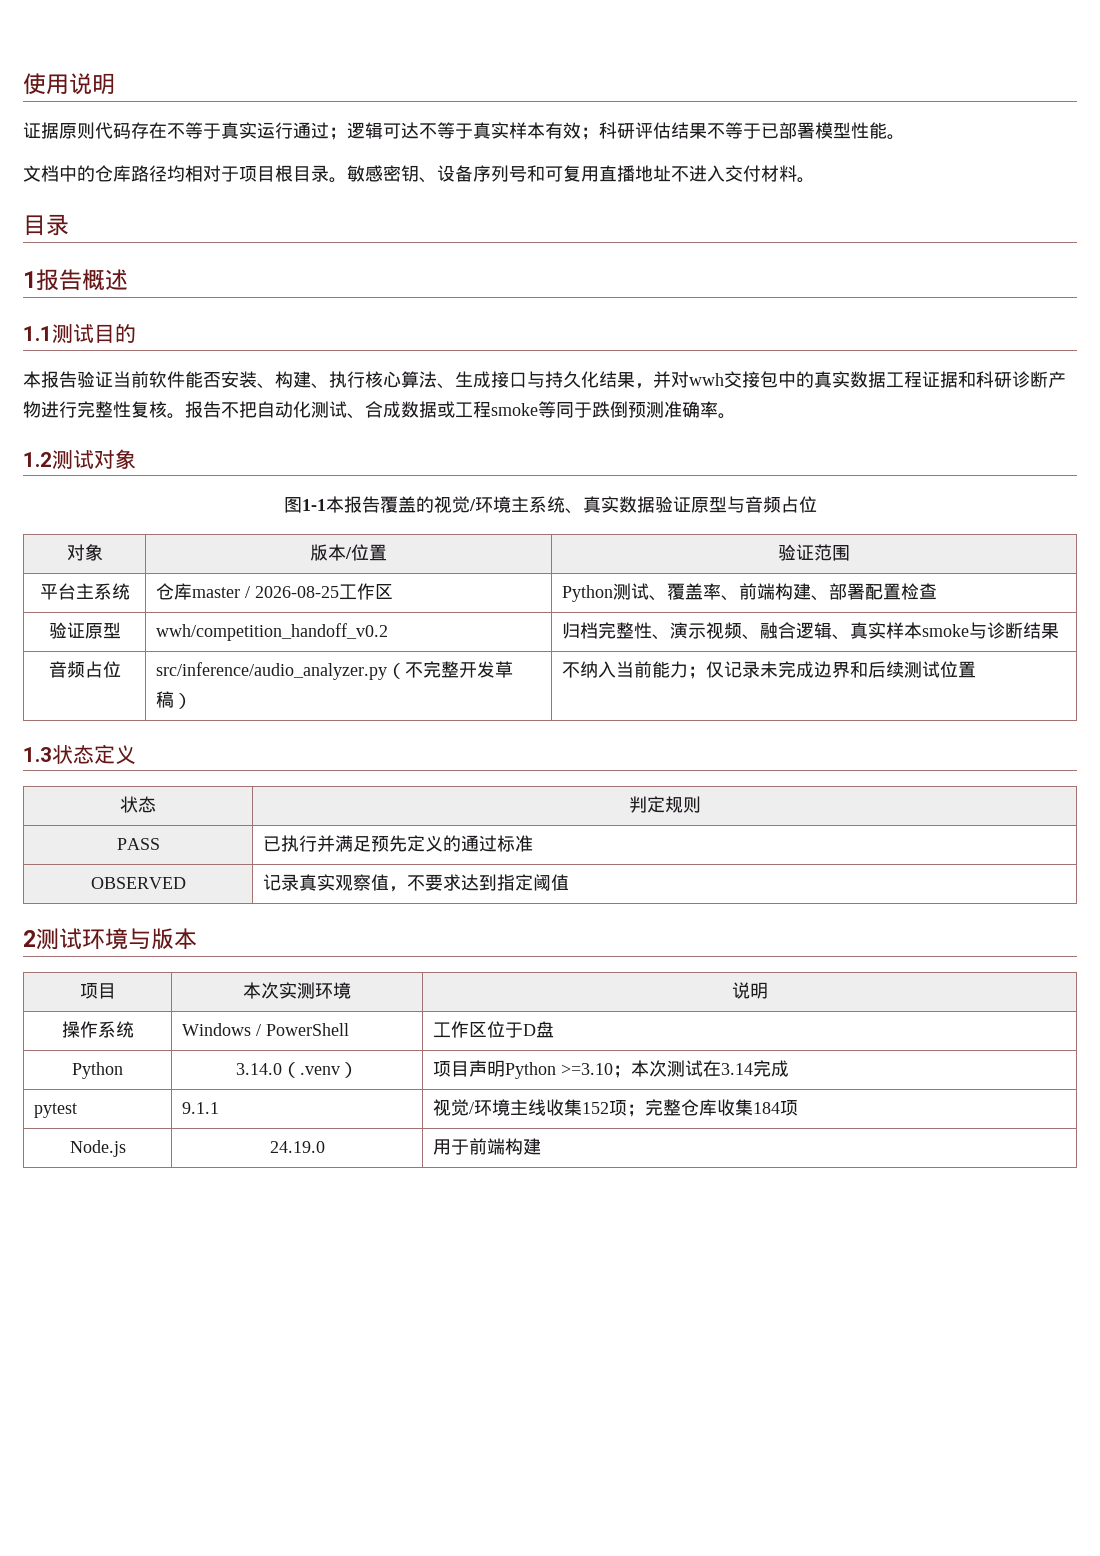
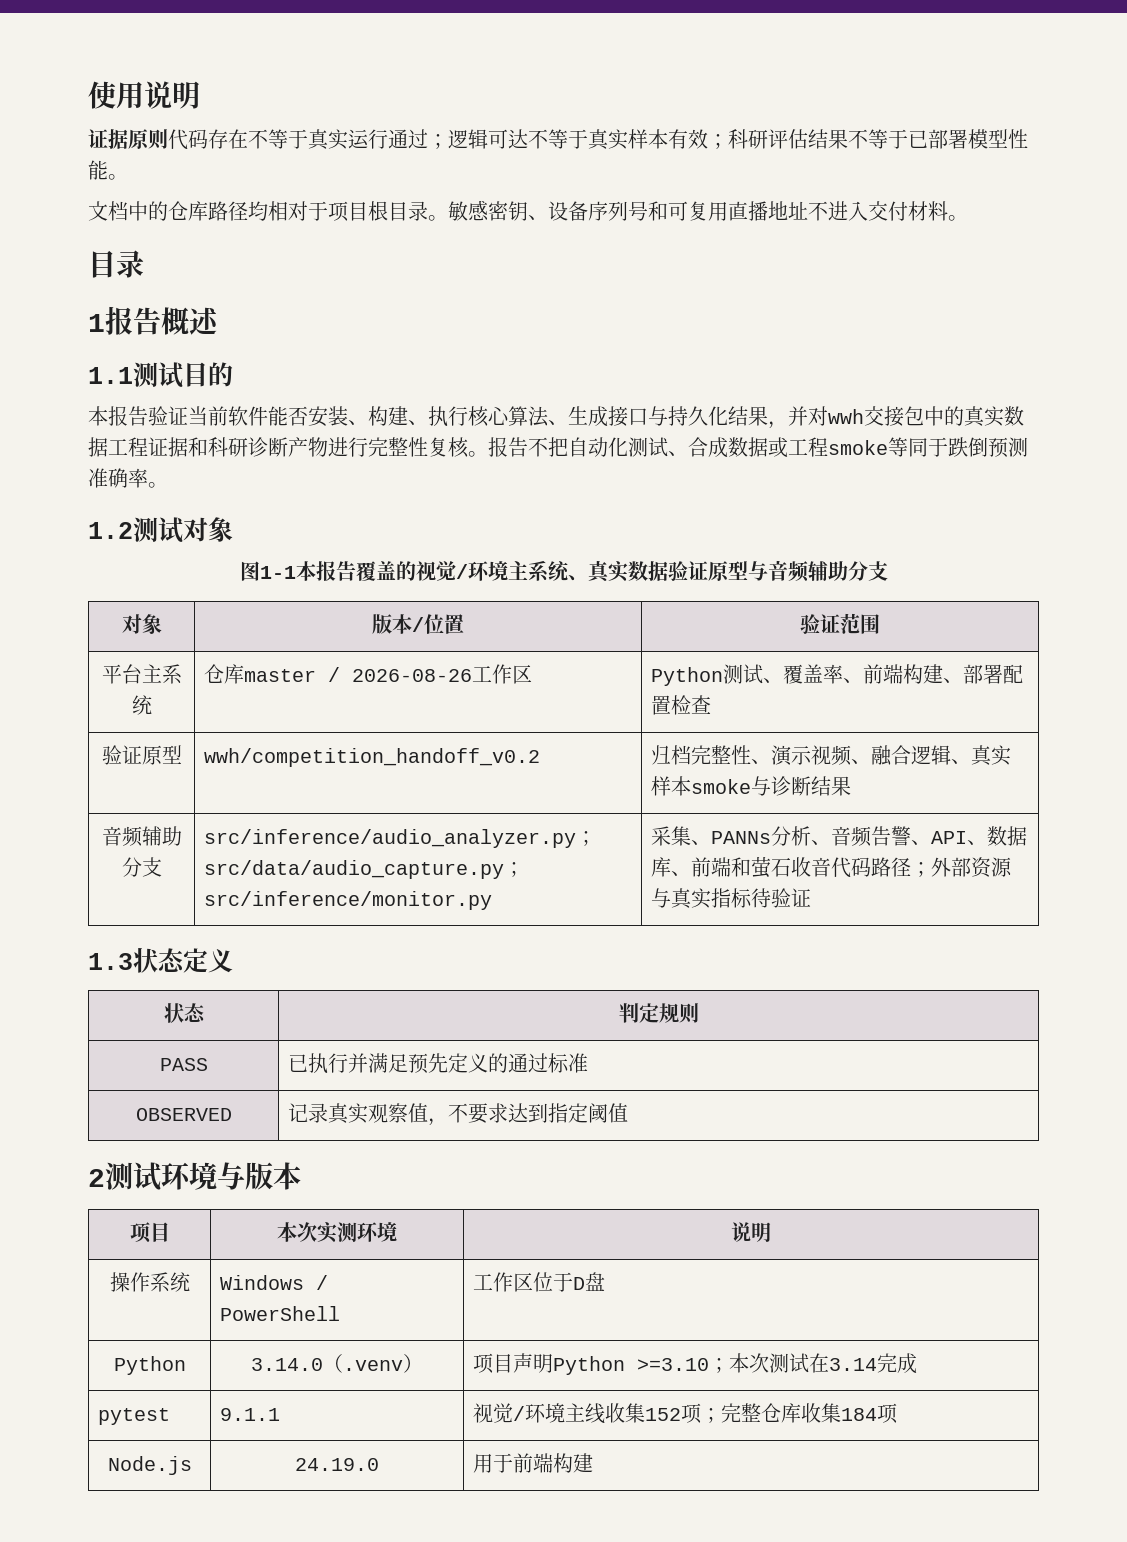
[780,496,817,513] 占位 -> [807,561,888,581] 辅助分支
[254,586,339,598] 2026-08-25 -> [351,669,472,682] 2026-08-26
[84,661,121,678] 占位 -> [141,826,182,846] [121,857,162,877] 辅助分支
[386,661,513,679] [155,691,192,709] [561,661,976,679] （不完整开发草稿） | 不纳入当前能力；仅记录未完成边界和后续测试位置 -> [575,831,596,846] [203,860,524,879] [203,891,492,910] [650,826,1027,847] [650,857,1012,878] [650,888,811,909] ；src/data/audio_capture.py；src/inference/monitor.py | 采集、PANNs分析、音频告警、API、数据库、前端和萤石收音代码路径；外部资源与真实指标待验证

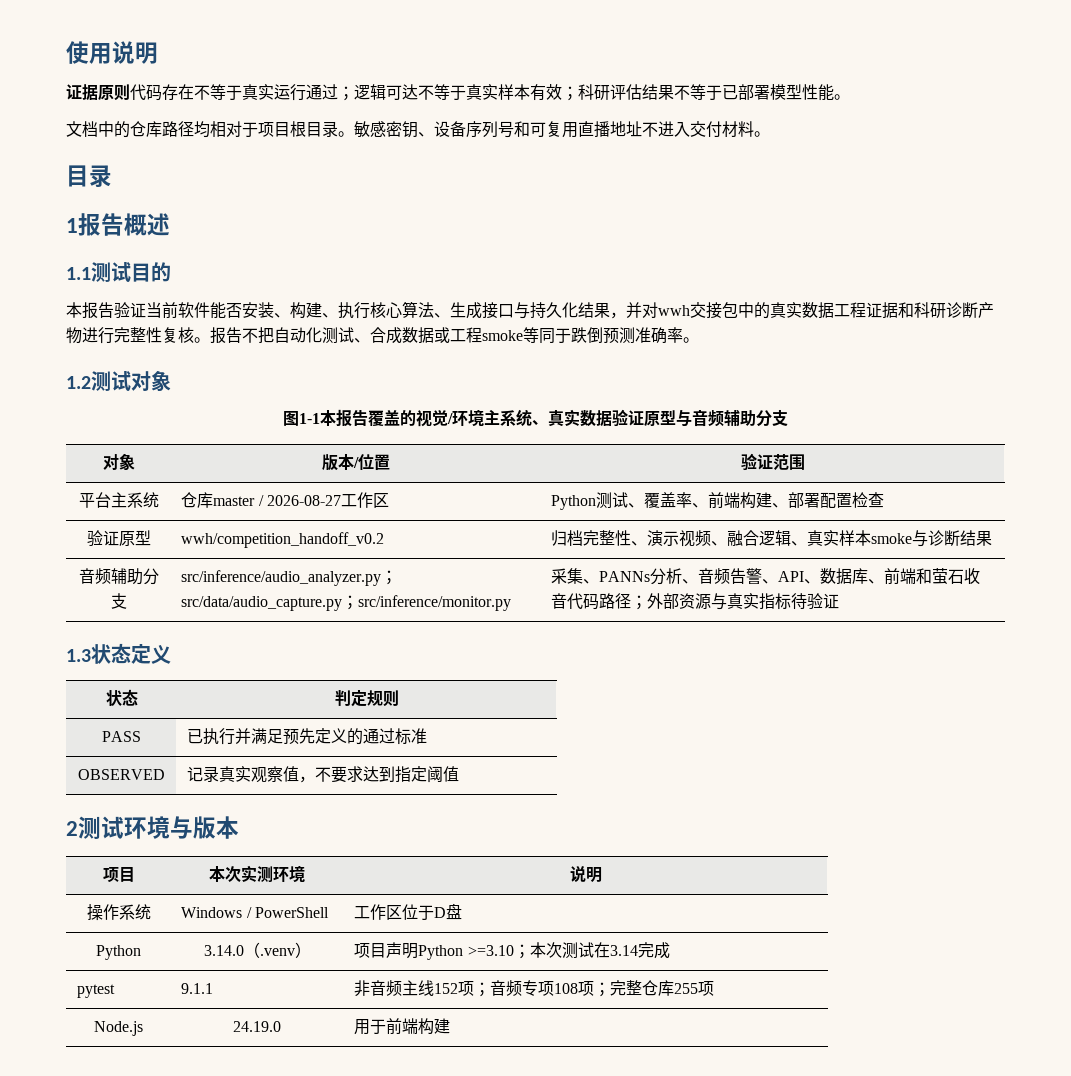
[351,669,472,682] 2026-08-26 -> [266,495,341,506] 2026-08-27
[472,1403,877,1424] 视觉/环境主线收集152项；完整仓库收集184 -> [354,980,699,997] 非音频主线152项；音频专项108项；完整仓库255

